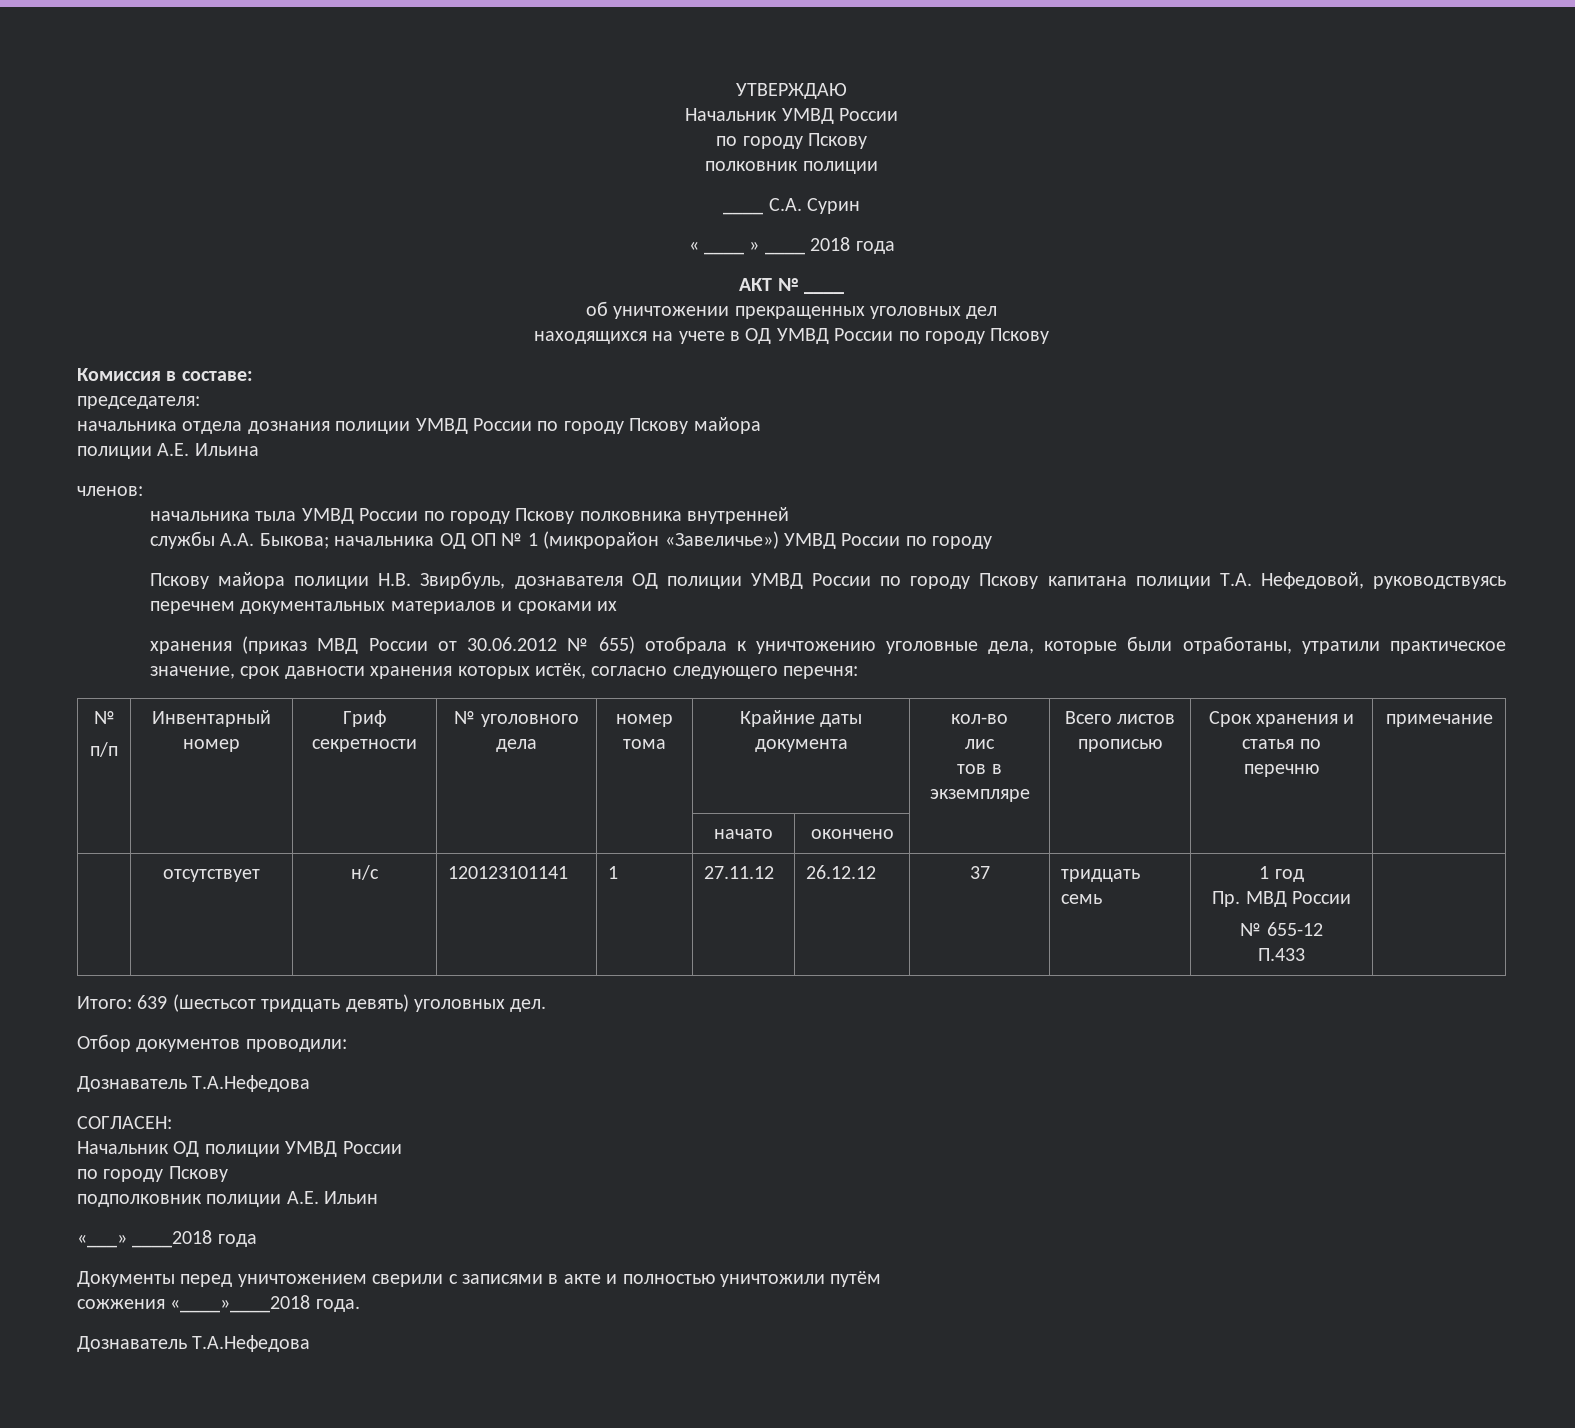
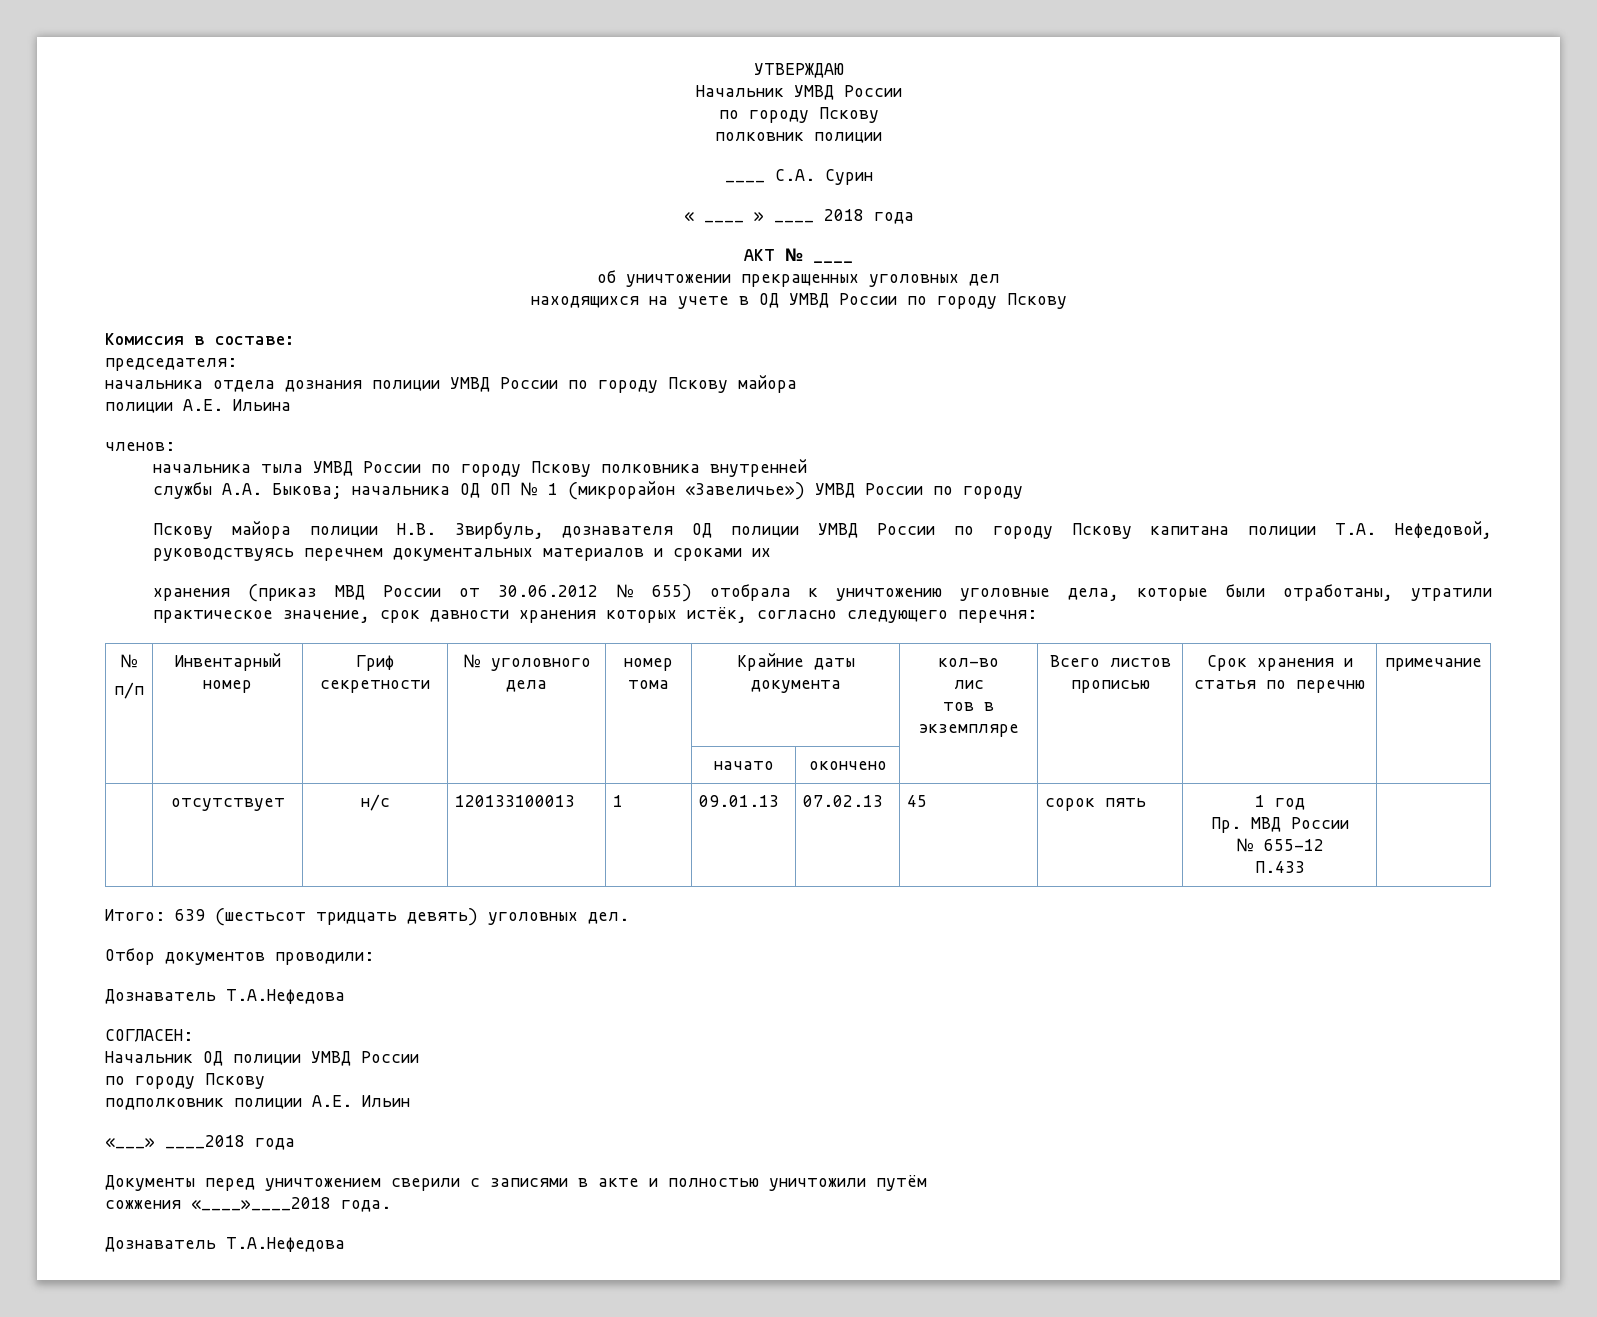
[448,866,569,879] [608,866,619,879] [704,866,775,879] [806,865,877,879] [969,866,990,879] [1061,869,1141,882] [1061,894,1103,904] 120123101141 | 1 | 27.11.12 | 26.12.12 | 37 | тридцать семь -> [455,795,576,807] [613,795,624,807] [699,795,780,807] [803,795,884,807] [907,795,928,807] [1045,798,1147,811] 120133100013 | 1 | 09.01.13 | 07.02.13 | 45 | сорок пять

